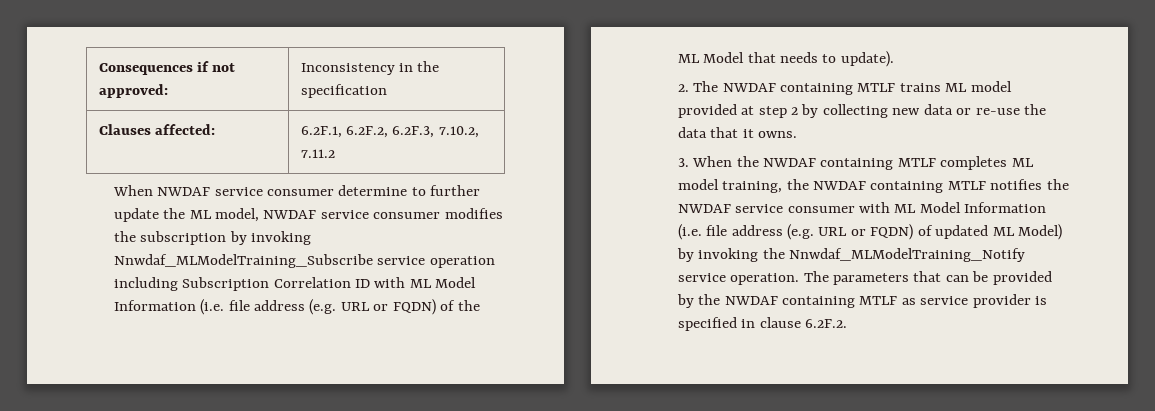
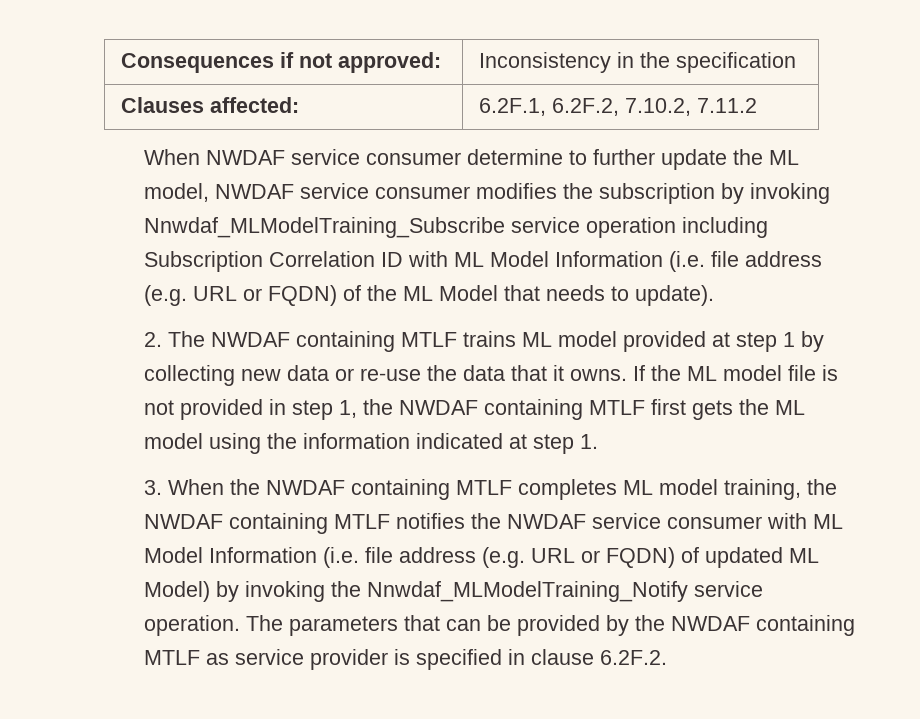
[392,126,435,138] 6.2F.3, -> (619, 107) none
[791,107,799,115] 2 -> [782,332,795,347] 1
(798, 134) none -> [632,365,838,381] [143,399,805,420] [143,433,598,454] If the ML model file is not provided in step 1, the NWDAF containing MTLF first gets the ML model using the information indicated at step 1.

